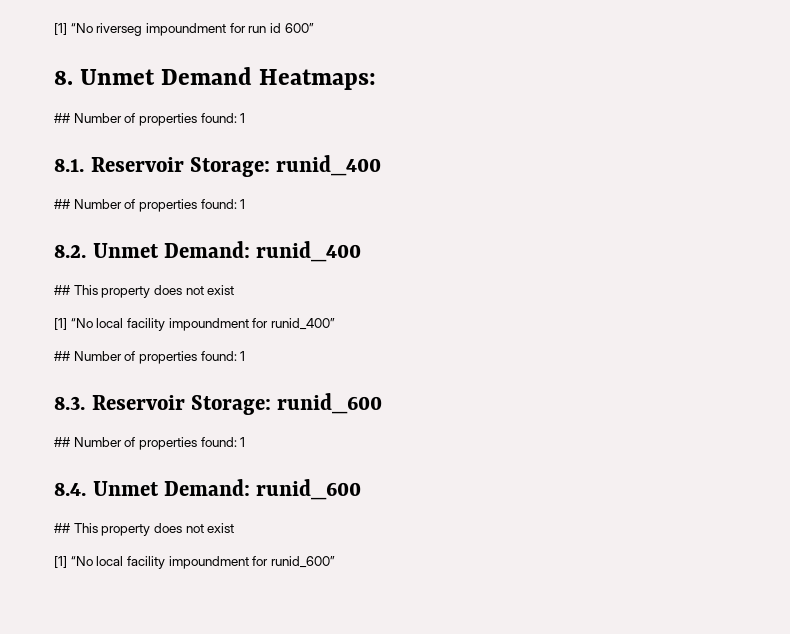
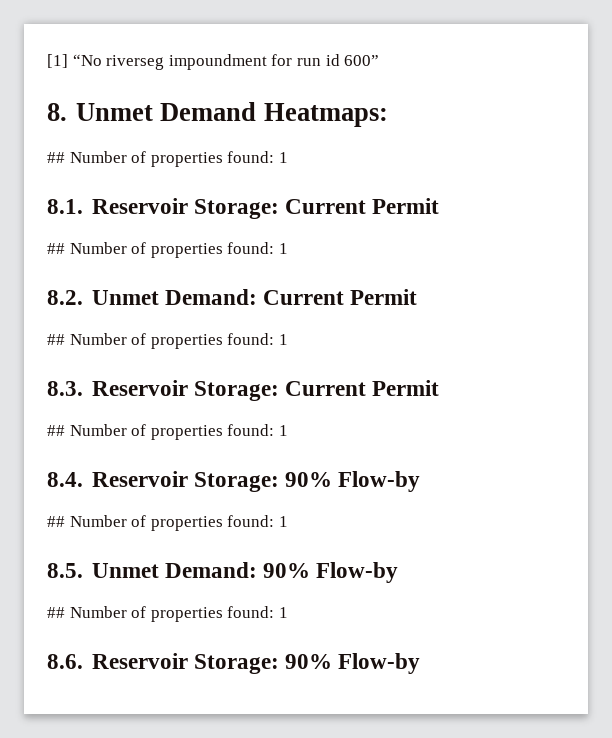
[276,155,382,176] runid_400 -> [284,198,440,214] Current Permit
[256,241,362,262] [54,285,235,298] [54,318,335,331] runid_400 // ## This property does not exist // [1] “No local facility impoundment for runid_400” -> [262,289,418,305] Current Permit
[277,393,383,414] [54,437,246,450] [54,479,362,500] [54,523,235,536] [54,556,335,569] runid_600 // ## Number of properties found: 1 // 8.4. Unmet Demand: runid_600 // ## This property does not exist // [1] “No local facility impoundment for runid_600” -> [284,380,440,396] [47,424,288,440] [47,471,421,492] [47,515,288,531] [47,562,399,583] [47,606,288,622] [47,653,421,674] Current Permit // ## Number of properties found: 1 // 8.4. Reservoir Storage: 90% Flow-by // ## Number of properties found: 1 // 8.5. Unmet Demand: 90% Flow-by // ## Number of properties found: 1 // 8.6. Reservoir Storage: 90% Flow-by

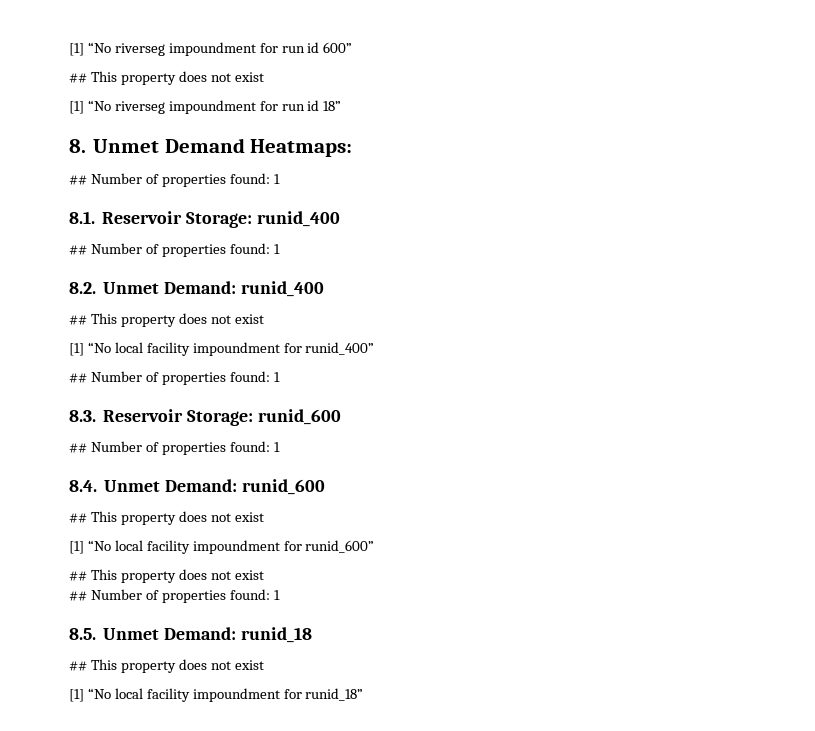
(380, 60) none -> [69,71,264,85] [69,100,342,114] // ## This property does not exist // [1] “No riverseg impoundment for run id 18”
[284,198,440,214] Current Permit -> [256,211,340,227] runid_400
[262,289,418,305] Current Permit -> [240,281,324,297] [69,313,264,327] [69,342,375,356] runid_400 // ## This property does not exist // [1] “No local facility impoundment for runid_400”
[284,380,440,396] [47,424,288,440] [47,471,421,492] [47,515,288,531] [47,562,399,583] [47,606,288,622] [47,653,421,674] Current Permit // ## Number of properties found: 1 // 8.4. Reservoir Storage: 90% Flow-by // ## Number of properties found: 1 // 8.5. Unmet Demand: 90% Flow-by // ## Number of properties found: 1 // 8.6. Reservoir Storage: 90% Flow-by -> [257,409,341,425] [69,441,280,455] [69,479,325,495] [69,511,264,525] [69,540,375,554] [69,569,264,583] [69,589,280,603] [69,627,312,643] [69,659,264,673] [69,688,364,702] runid_600 // ## Number of properties found: 1 // 8.4. Unmet Demand: runid_600 // ## This property does not exist // [1] “No local facility impoundment for runid_600” // ## This property does not exist // ## Number of properties found: 1 // 8.5. Unmet Demand: runid_18 // ## This property does not exist // [1] “No local facility impoundment for runid_18”

